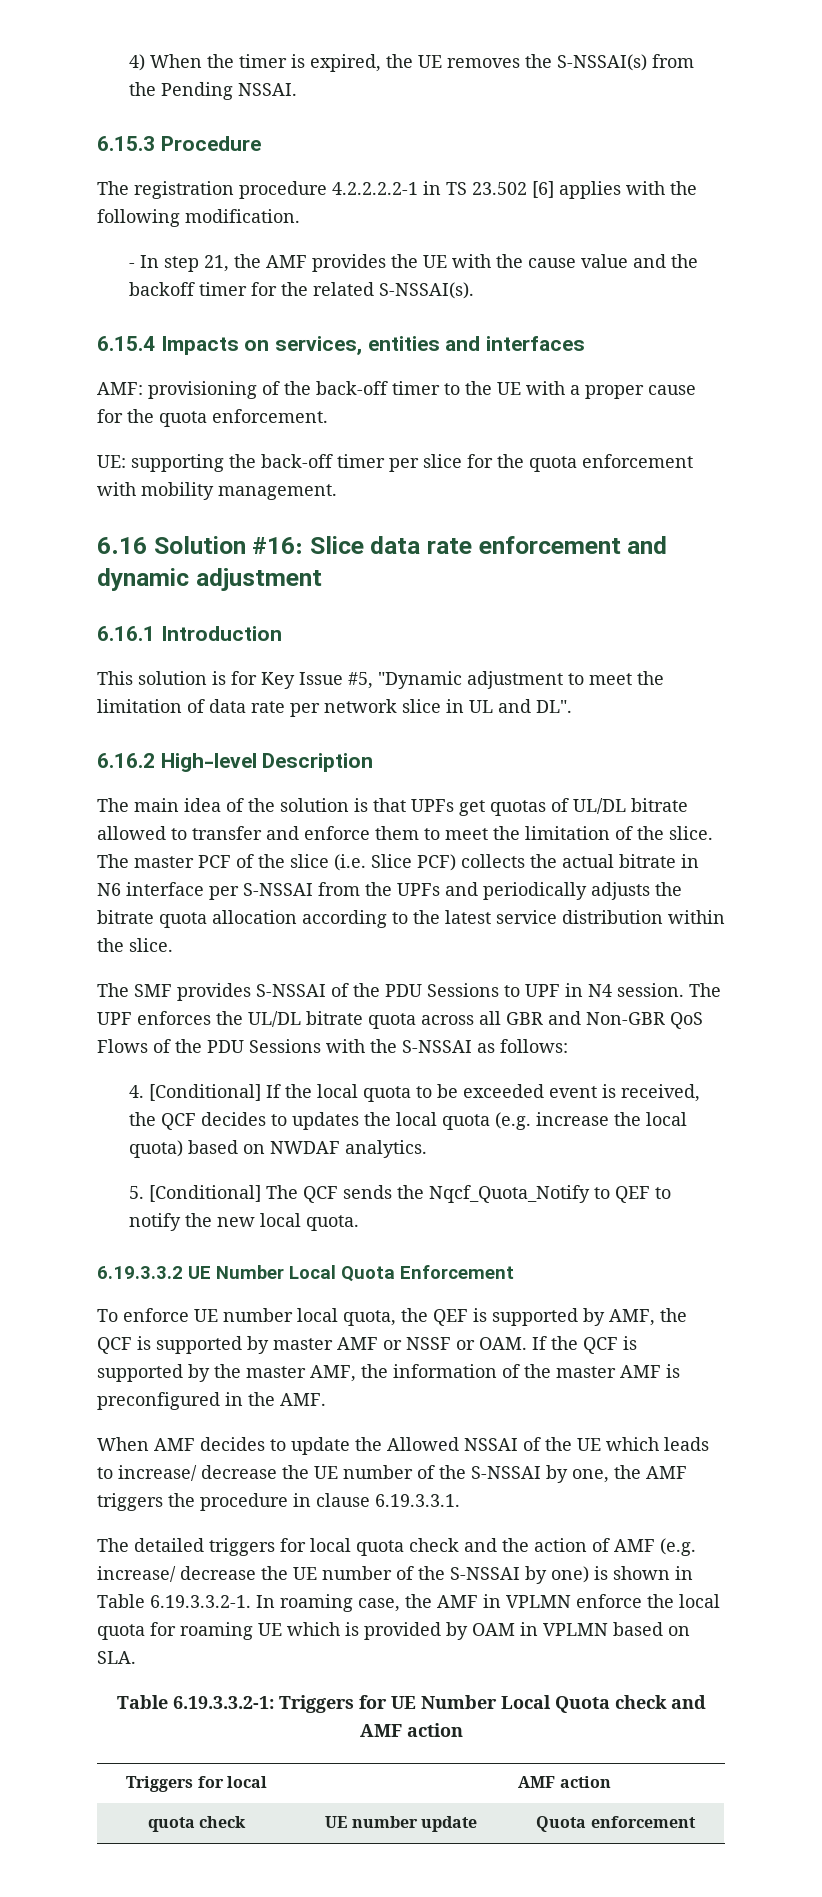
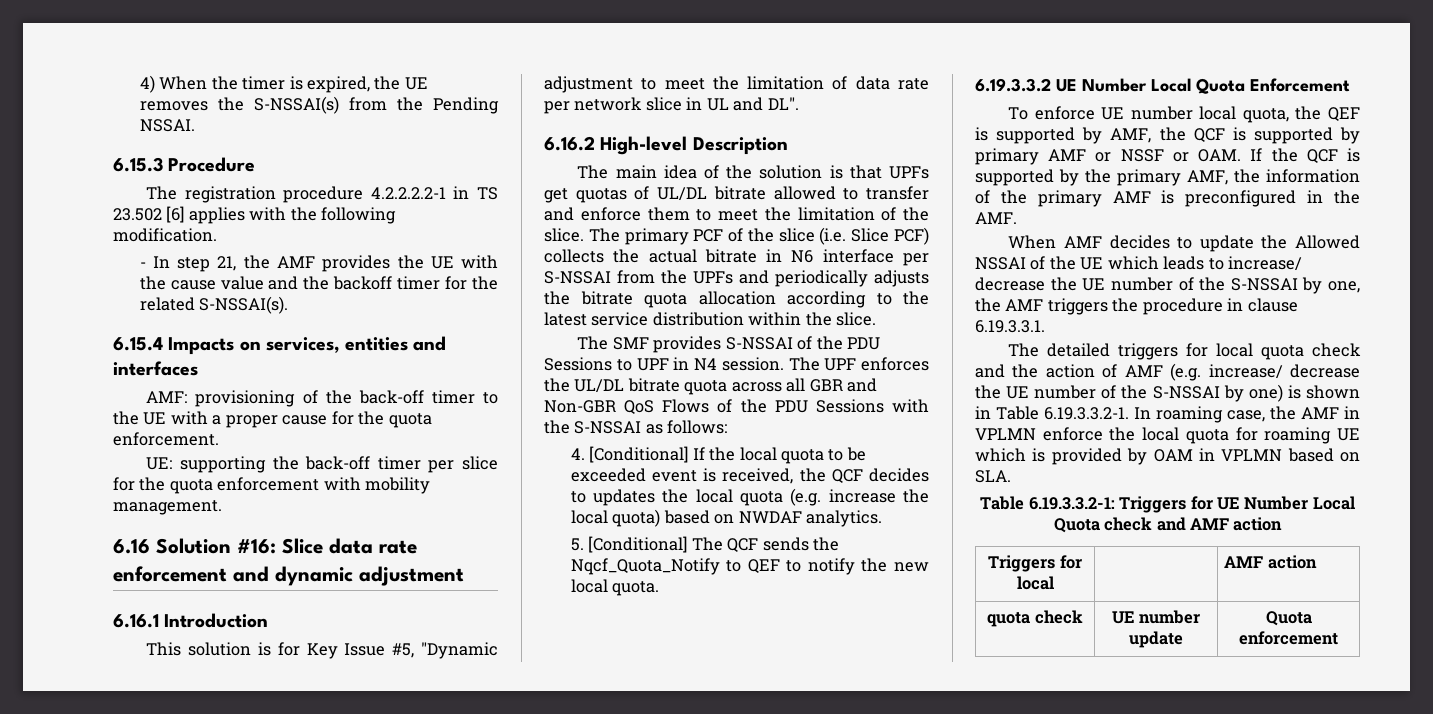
[134,856,194,868] master -> [624,228,689,245] primary
[273,1338,333,1350] master -> [975,148,1039,165] primary
[246,1366,306,1378] master -> [1117,169,1181,186] primary
[556,1366,616,1378] master -> [1037,190,1102,207] primary

